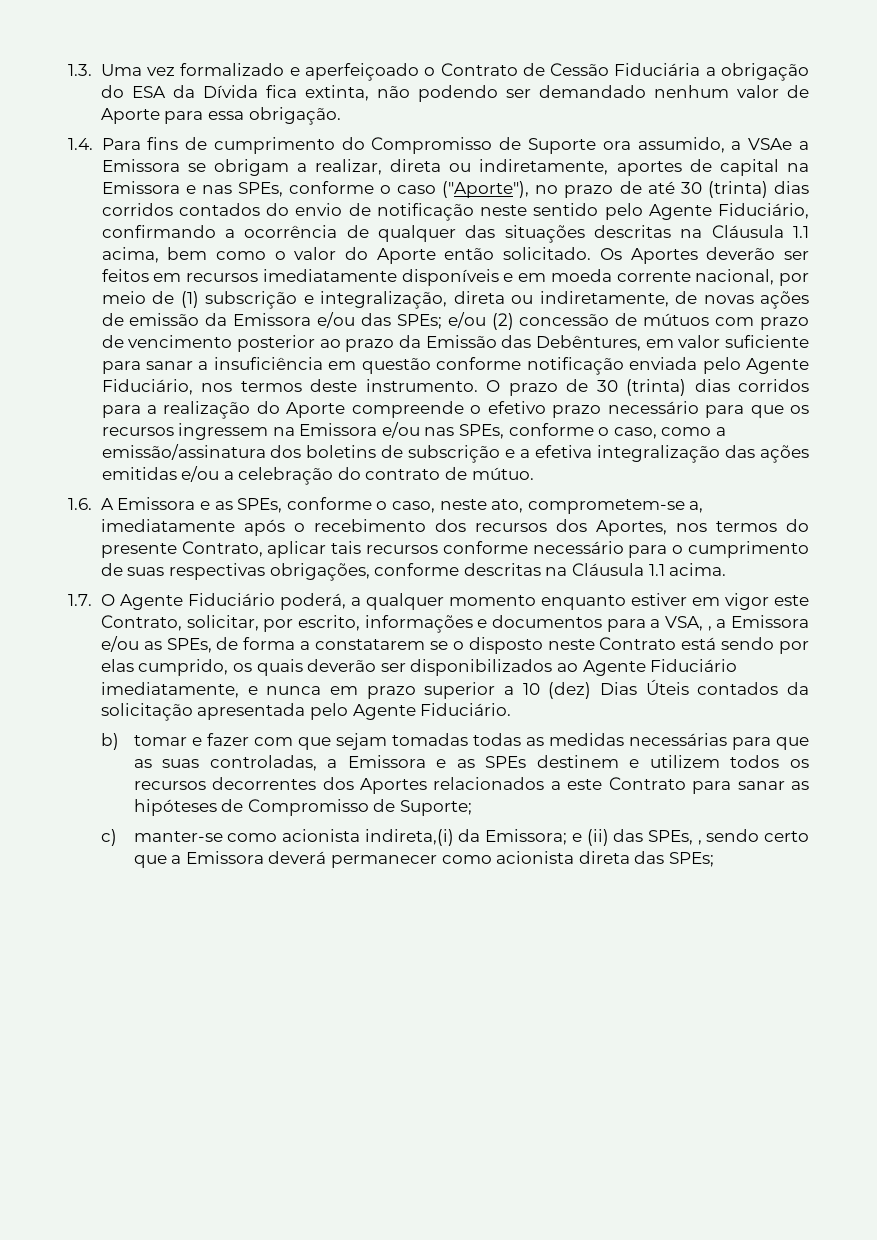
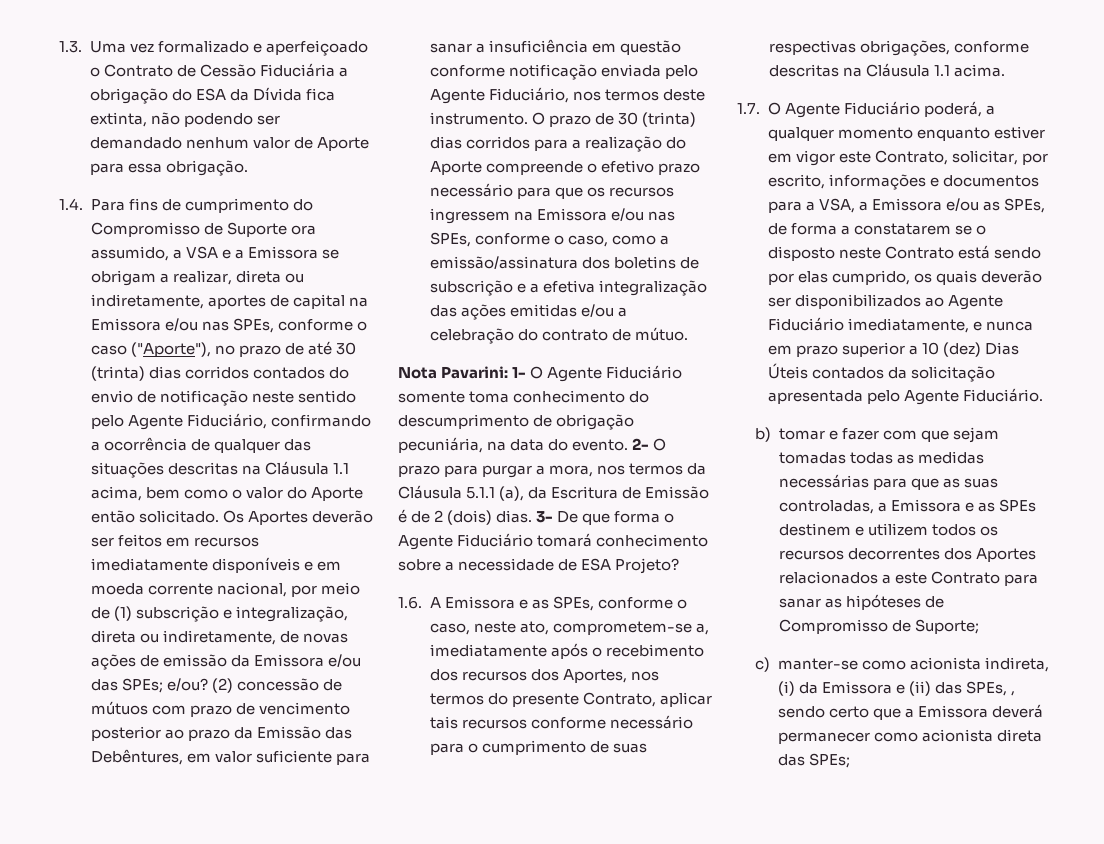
[748,138,793,150] VSAe -> [185,246,231,259] VSA e
[185,185,196,194] e -> [164,318,198,331] e/ou
[447,312,486,328] e/ou -> [166,678,208,691] e/ou?
(534, 473) none -> [398,365,683,382] [398,390,650,403] [398,414,635,430] [398,437,667,453] [398,463,707,478] [398,485,710,501] [398,509,675,525] [398,533,709,550] [398,558,680,574] // Nota Pavarini: 1- O Agente Fiduciário somente toma conhecimento do descumprimento de obrigação pecuniária, na data do evento. 2- O prazo para purgar a mora, nos termos da Cláusula 5.1.1 (a), da Escritura de Emissão é de 2 (dois) dias. 3- De que forma o Agente Fiduciário tomará conhecimento sobre a necessidade de ESA Projeto?
[707,626,712,631] , -> (855, 205) none
[364,829,568,846] indireta,(i) da Emissora; -> [985,657,1050,672] [777,681,893,696] indireta, (i) da Emissora

